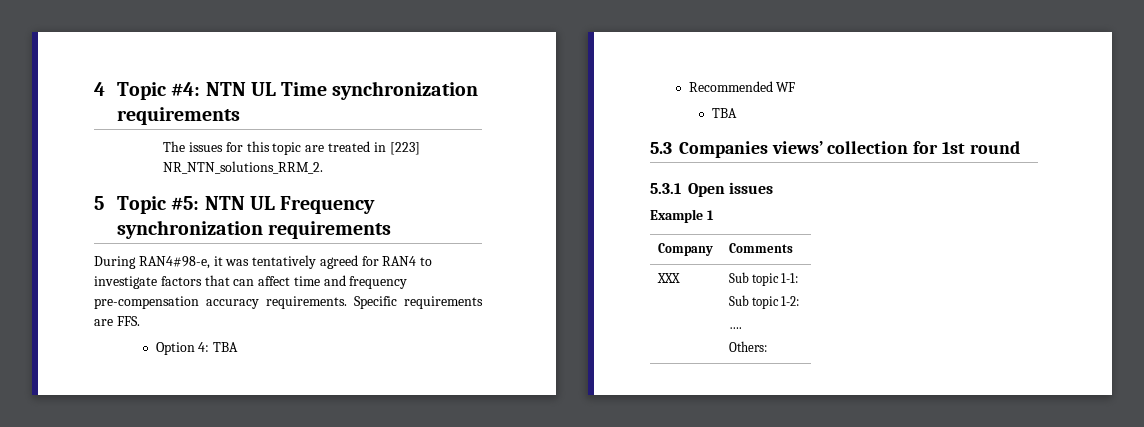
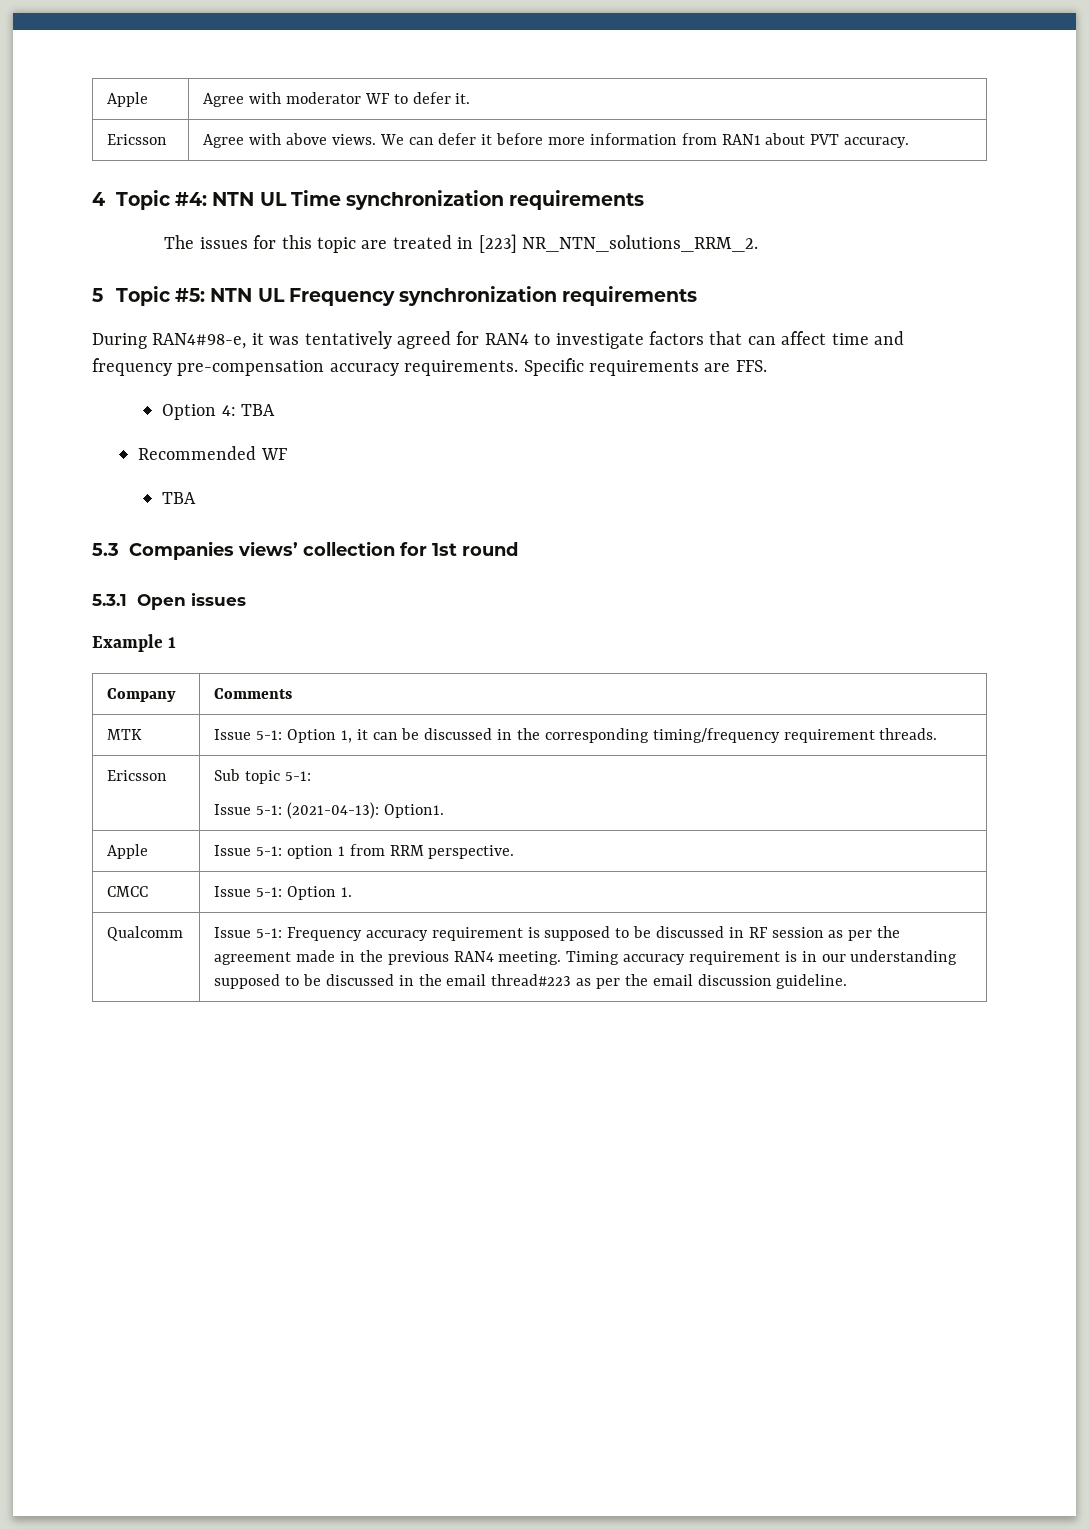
(94, 89) none -> [107,92,149,107] [203,92,471,107] [107,134,168,145] [203,133,910,148] Apple | Agree with moderator WF to defer it. // Ericsson | Agree with above views. We can defer it before more information from RAN1 about PVT accuracy. //
[656,273,680,283] [728,272,799,286] [728,295,800,309] [728,327,742,329] [728,341,767,352] XXX | Sub topic 1-1: // Sub topic 1-2: // …. // Others: -> [107,729,143,740] [214,728,938,743] [107,770,168,781] [214,769,311,784] [214,802,444,819] [107,844,149,859] [214,844,515,859] [107,886,149,897] [214,886,352,900] [107,926,184,941] [214,926,901,941] [214,950,958,965] [214,974,848,989] MTK | Issue 5-1: Option 1, it can be discussed in the corresponding timing/frequency requirement threads. // Ericsson | Sub topic 5-1: // Issue 5-1: (2021-04-13): Option1. // Apple | Issue 5-1: option 1 from RRM perspective. // CMCC | Issue 5-1: Option 1. // Qualcomm | Issue 5-1: Frequency accuracy requirement is supposed to be discussed in RF session as per the agreement made in the previous RAN4 meeting. Timing accuracy requirement is in our understanding supposed to be discussed in the email thread#223 as per the email discussion guideline.

